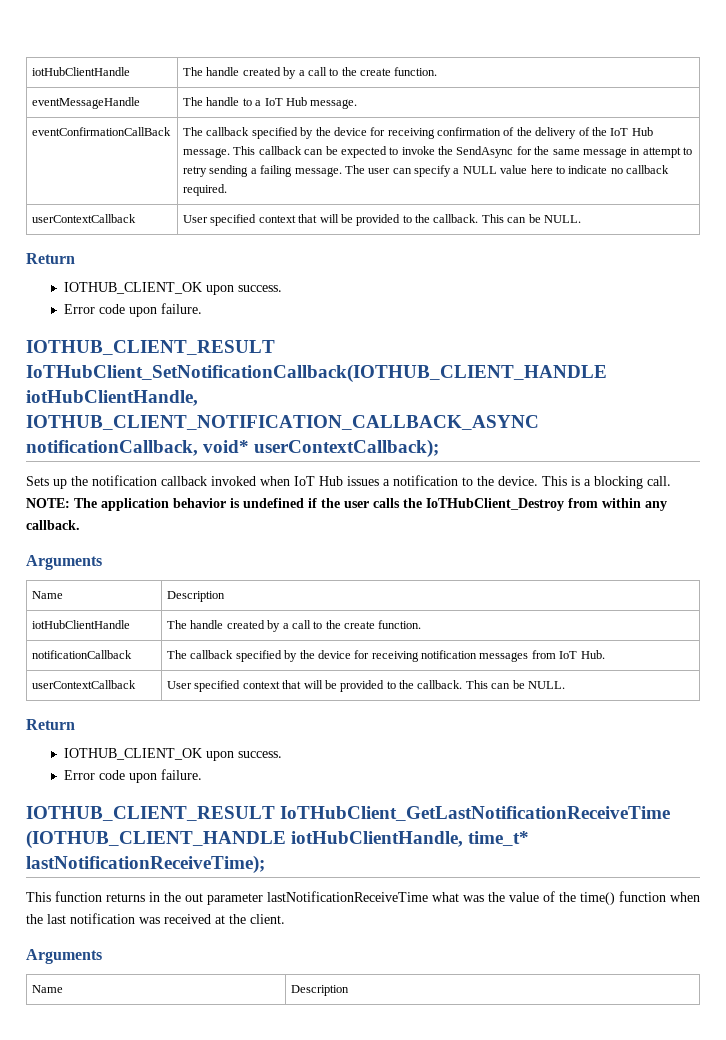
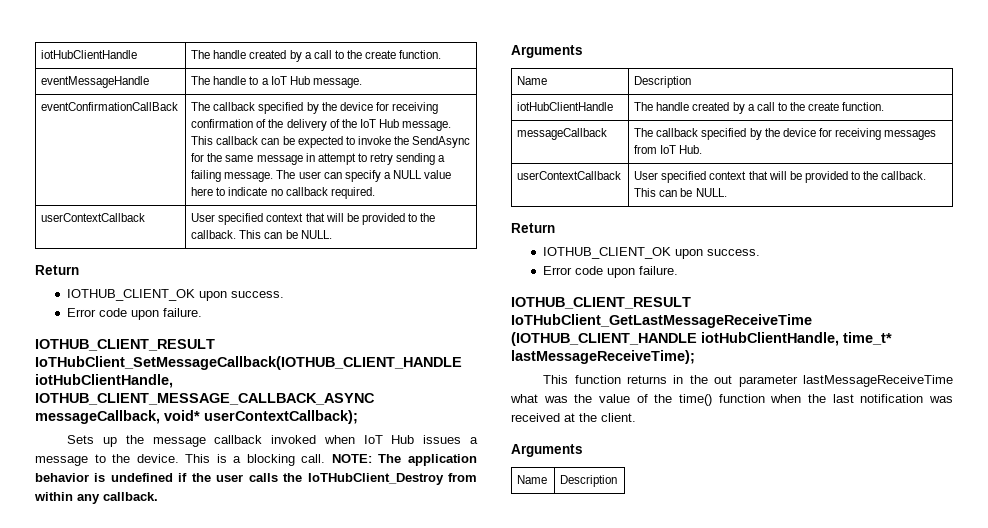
[26,364,607,383] [26,390,198,406] [26,415,539,430] [26,440,198,456] IoTHubClient_SetNotificationCallback(IOTHUB_CLIENT_HANDLE iotHubClientHandle, IOTHUB_CLIENT_NOTIFICATION_CALLBACK_ASYNC notificationCallback, -> [35,356,462,370] [35,374,173,388] [35,393,375,405] [35,410,160,424] IoTHubClient_SetMessageCallback(IOTHUB_CLIENT_HANDLE iotHubClientHandle, IOTHUB_CLIENT_MESSAGE_CALLBACK_ASYNC messageCallback,
[92,475,157,486] notification -> [152,437,206,447] message
[393,475,458,486] notification -> [35,456,88,466] message
[32,650,133,659] [167,650,478,662] notificationCallback | The callback specified by the device for receiving notification -> [517,128,608,140] [634,128,881,140] messageCallback | The callback specified by the device for receiving
[280,806,671,821] IoTHubClient_GetLastNotificationReceiveTime -> [511,314,812,328] IoTHubClient_GetLastMessageReceiveTime
[26,855,265,874] lastNotificationReceiveTime); -> [511,350,695,364] lastMessageReceiveTime);
[267,891,428,902] lastNotificationReceiveTime -> [803,375,953,387] lastMessageReceiveTime

